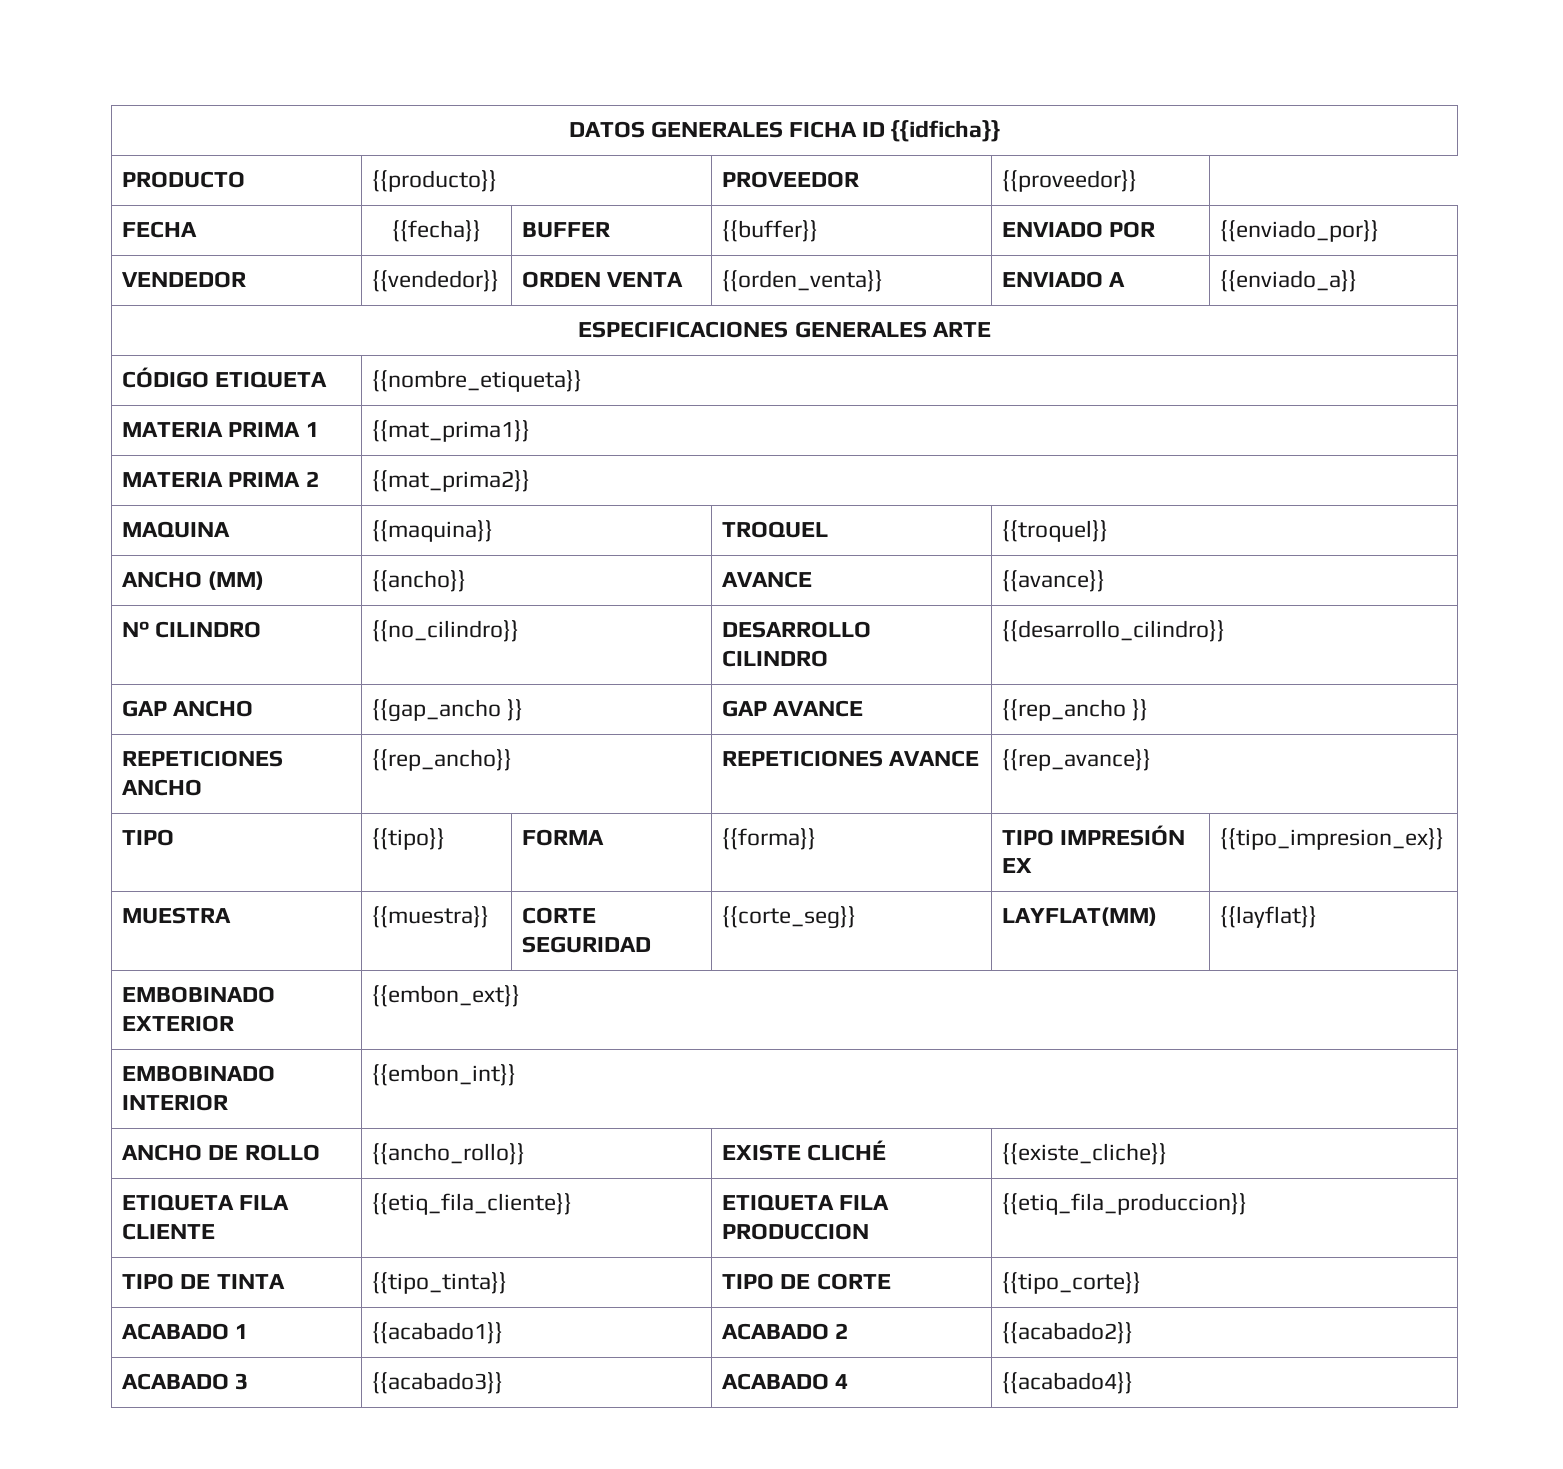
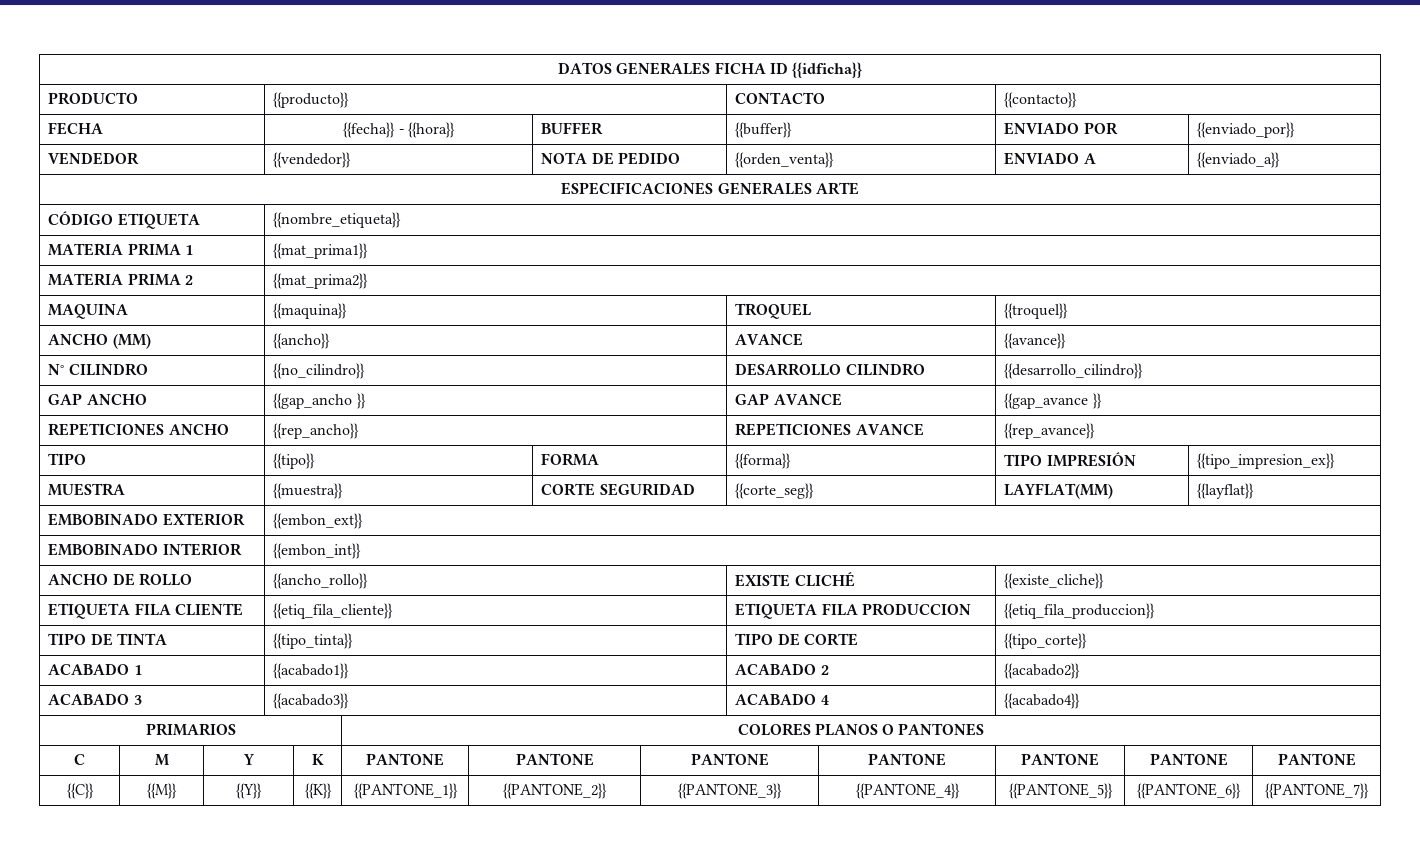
[722,171,860,188] [1002,170,1138,192] PROVEEDOR | {{proveedor}} -> [735,92,826,104] [1004,92,1078,108] CONTACTO | {{contacto}}
(481, 231) none -> [398,122,455,138] - {{hora}}
[522,271,684,288] ORDEN VENTA -> [541,152,681,165] NOTA DE PEDIDO
[1002,699,1127,721] {{rep_ancho -> [1004,393,1089,409] {{gap_avance
[1002,858,1033,873] EX -> (1136, 459) none
(1134, 1383) none -> [145,723,236,736] [737,723,985,736] [74,754,85,765] [154,754,170,766] [242,754,254,765] [311,754,324,765] [366,753,444,766] [515,753,594,766] [690,753,769,766] [868,753,946,766] [1021,753,1099,766] [1149,753,1228,766] [1277,753,1356,766] [66,783,94,799] [147,783,177,799] [236,783,262,799] [304,783,332,799] [353,783,458,799] [503,783,607,799] [678,783,782,799] [855,783,960,799] [1008,783,1113,799] [1137,783,1241,799] [1265,783,1369,799] // PRIMARIOS | COLORES PLANOS O PANTONES // C | M | Y | K | PANTONE | PANTONE | PANTONE | PANTONE | PANTONE | PANTONE | PANTONE // {{C}} | {{M}} | {{Y}} | {{K}} | {{PANTONE_1}} | {{PANTONE_2}} | {{PANTONE_3}} | {{PANTONE_4}} | {{PANTONE_5}} | {{PANTONE_6}} | {{PANTONE_7}}

